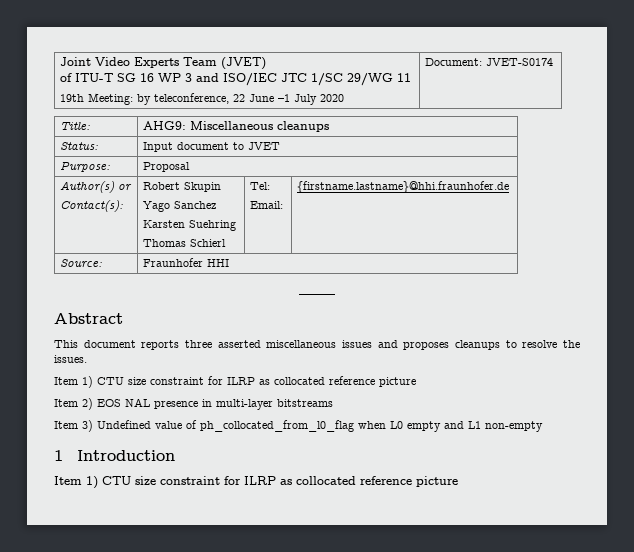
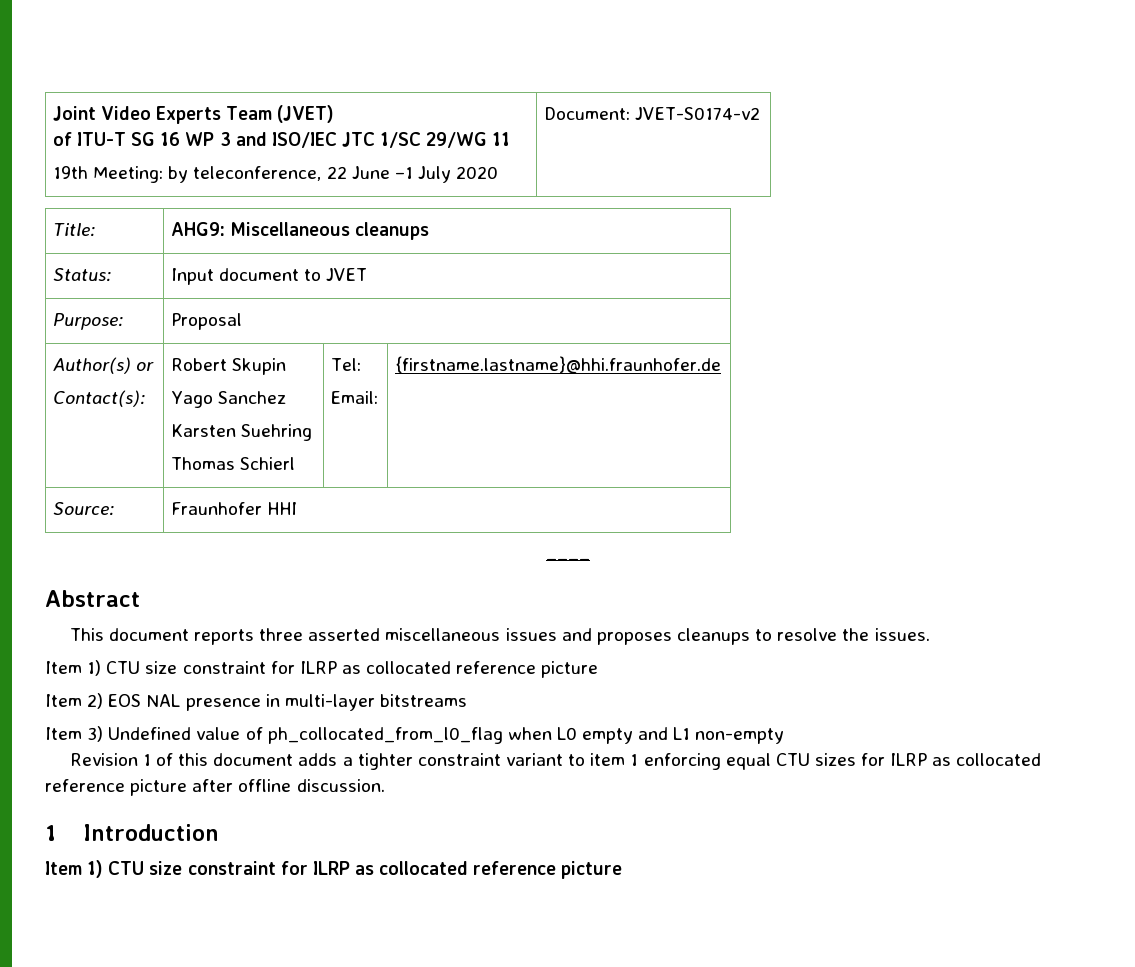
[486,58,554,66] JVET-S0174 -> [635,107,761,120] JVET-S0174-v2
(543, 426) none -> [69,753,1042,770] [45,779,385,796] // Revision 1 of this document adds a tighter constraint variant to item 1 enforcing equal CTU sizes for ILRP as collocated reference picture after offline discussion.

